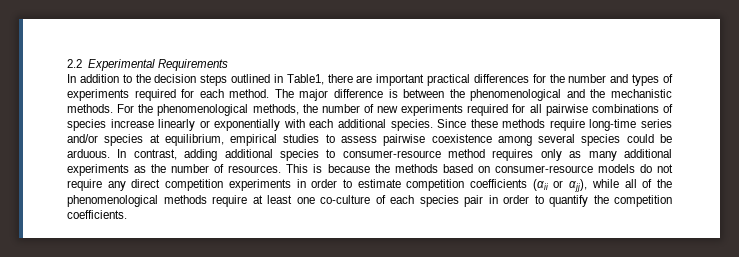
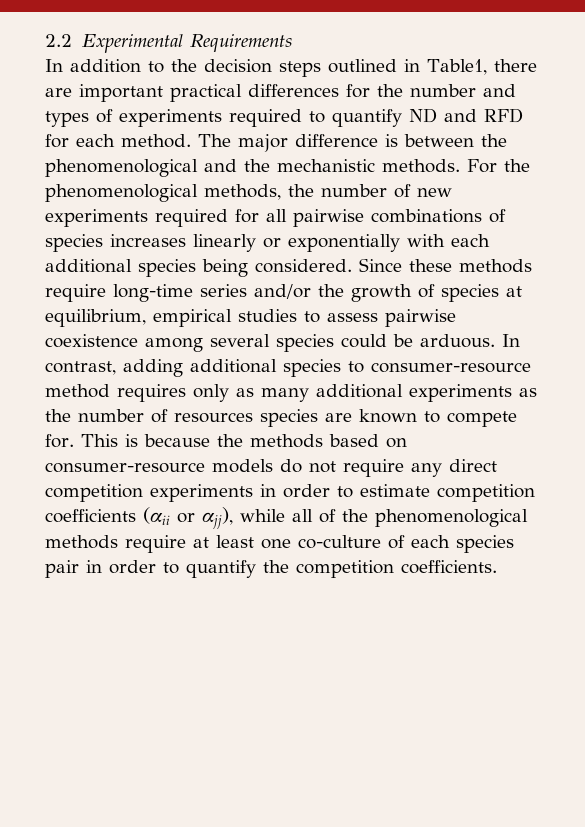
(176, 95) none -> [309,108,523,127] to quantify ND and RFD
[110,119,154,128] increase -> [110,234,186,247] increases
[390,119,433,131] species. -> [138,259,352,277] species being considered.
(98, 138) none -> [318,284,435,302] the growth of
[228,165,282,173] resources. -> [174,409,517,427] [45,434,74,448] resources species are known to compete for.

